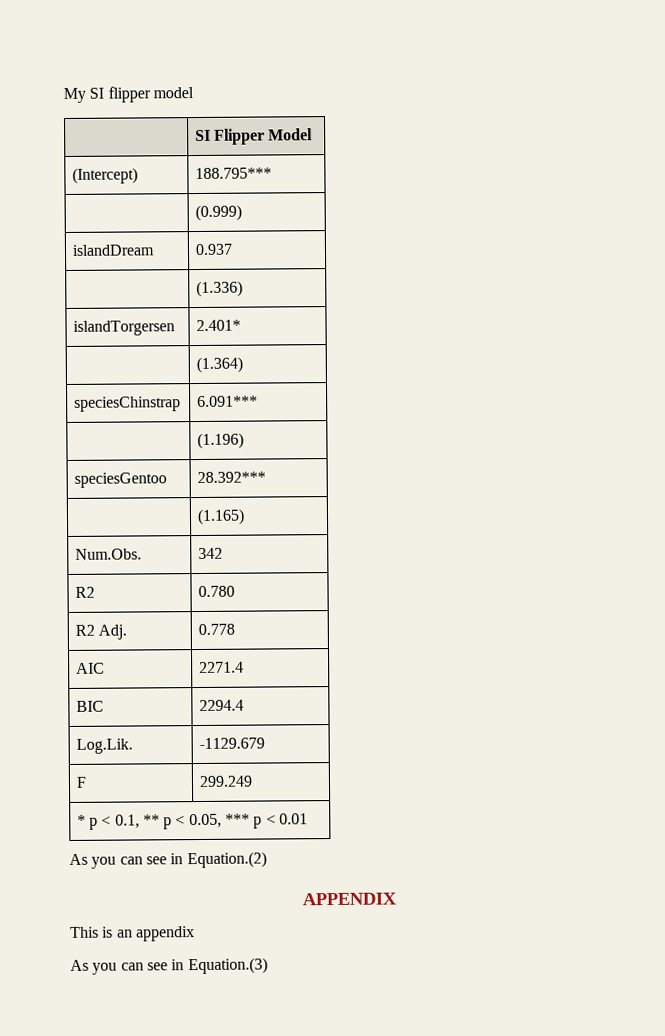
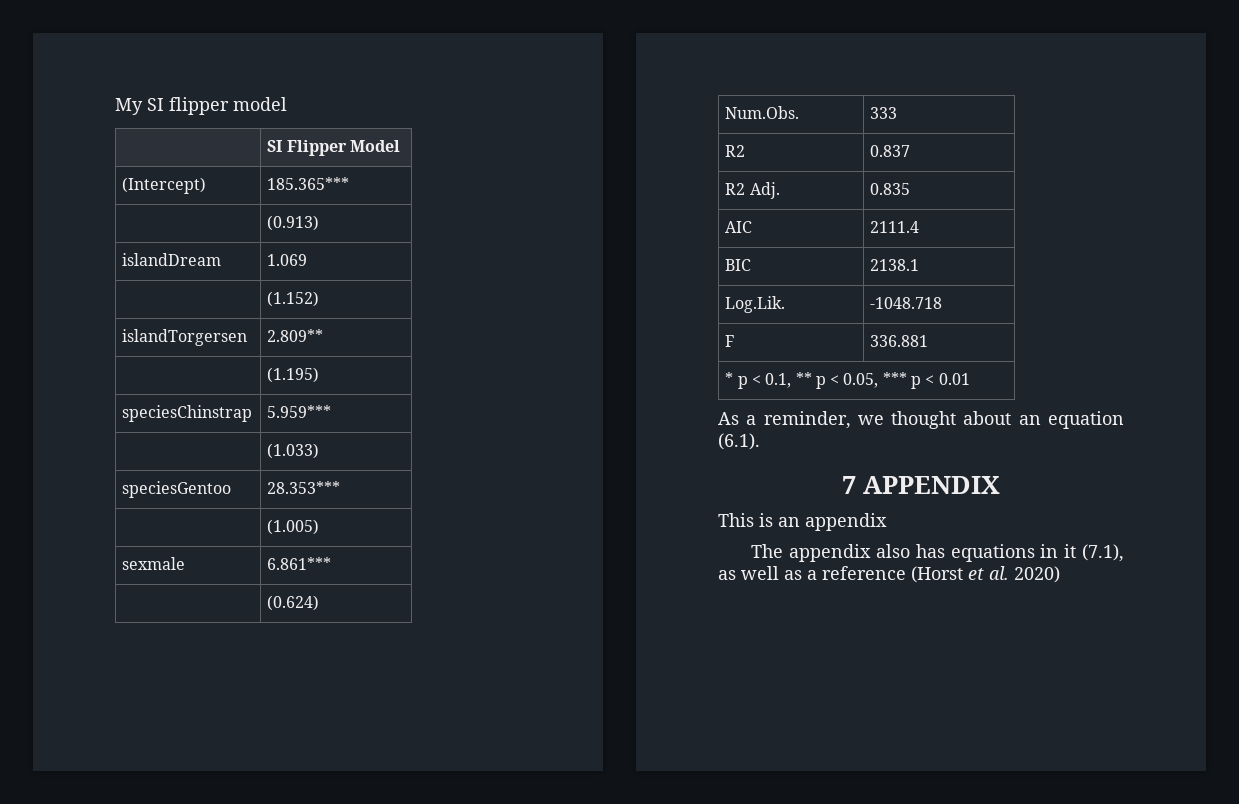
[194,167,272,180] [194,204,242,222] 188.795*** // | (0.999) -> [267,177,350,190] [267,215,320,231] 185.365*** // | (0.913)
[194,243,233,256] [195,280,243,298] 0.937 // | (1.336) -> [267,254,308,266] [267,291,320,307] 1.069 // | (1.152)
[195,319,241,332] [195,356,243,374] 2.401* // | (1.364) -> [267,329,324,342] [267,367,320,383] 2.809** // | (1.195)
[196,395,258,408] [196,432,244,450] 6.091*** // | (1.196) -> [267,405,332,418] [267,443,320,459] 5.959*** // | (1.033)
[196,471,266,484] [196,508,245,526] 28.392*** // | (1.165) -> [267,481,341,494] [267,519,320,535] [122,557,186,570] [267,557,332,570] [267,595,320,611] 28.353*** // | (1.005) // sexmale | 6.861*** // | (0.624)
[197,547,223,560] 342 -> [870,107,898,119] 333
[197,585,235,598] 0.780 -> [870,145,911,157] 0.837
[197,623,235,636] 0.778 -> [870,183,911,195] 0.835
[198,661,244,674] 2271.4 -> [870,221,920,233] 2111.4
[198,699,244,712] 2294.4 -> [870,259,920,271] 2138.1
[198,737,265,750] -1129.679 -> [870,297,943,309] -1048.718
[198,775,253,788] 299.249 -> [870,335,929,347] 336.881
[91,851,267,869] you can see in Equation.(2) // -> [746,411,1124,429] [718,433,760,450] [842,476,856,494] a reminder, we thought about an equation (6.1). // 7
[70,957,268,975] As you can see in Equation.(3) -> [751,544,1124,562] [718,566,1060,583] The appendix also has equations in it (7.1), as well as a reference (Horst et al. 2020)

